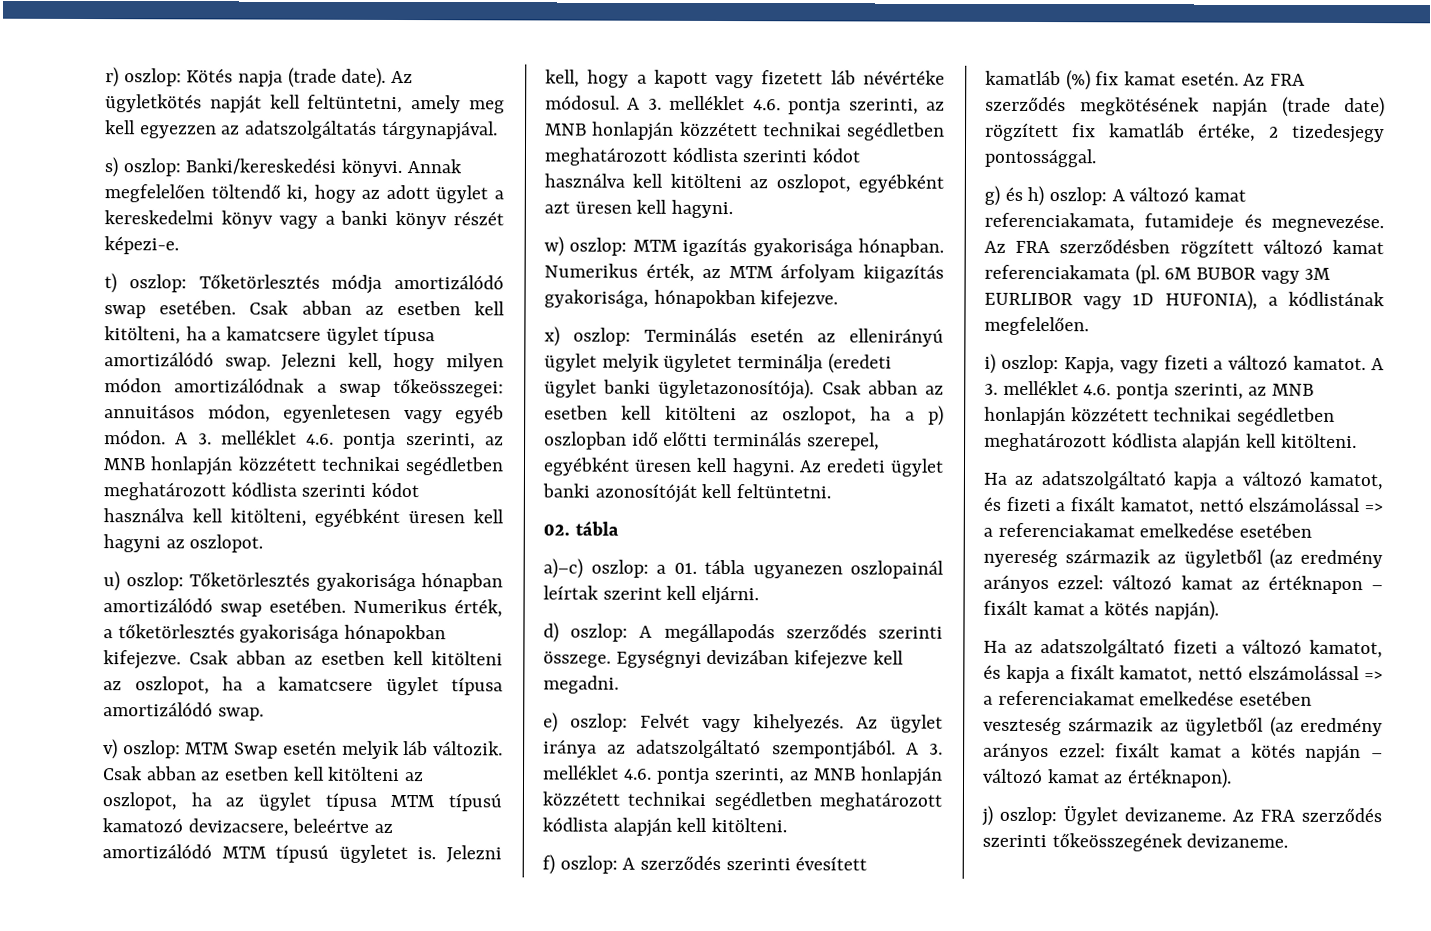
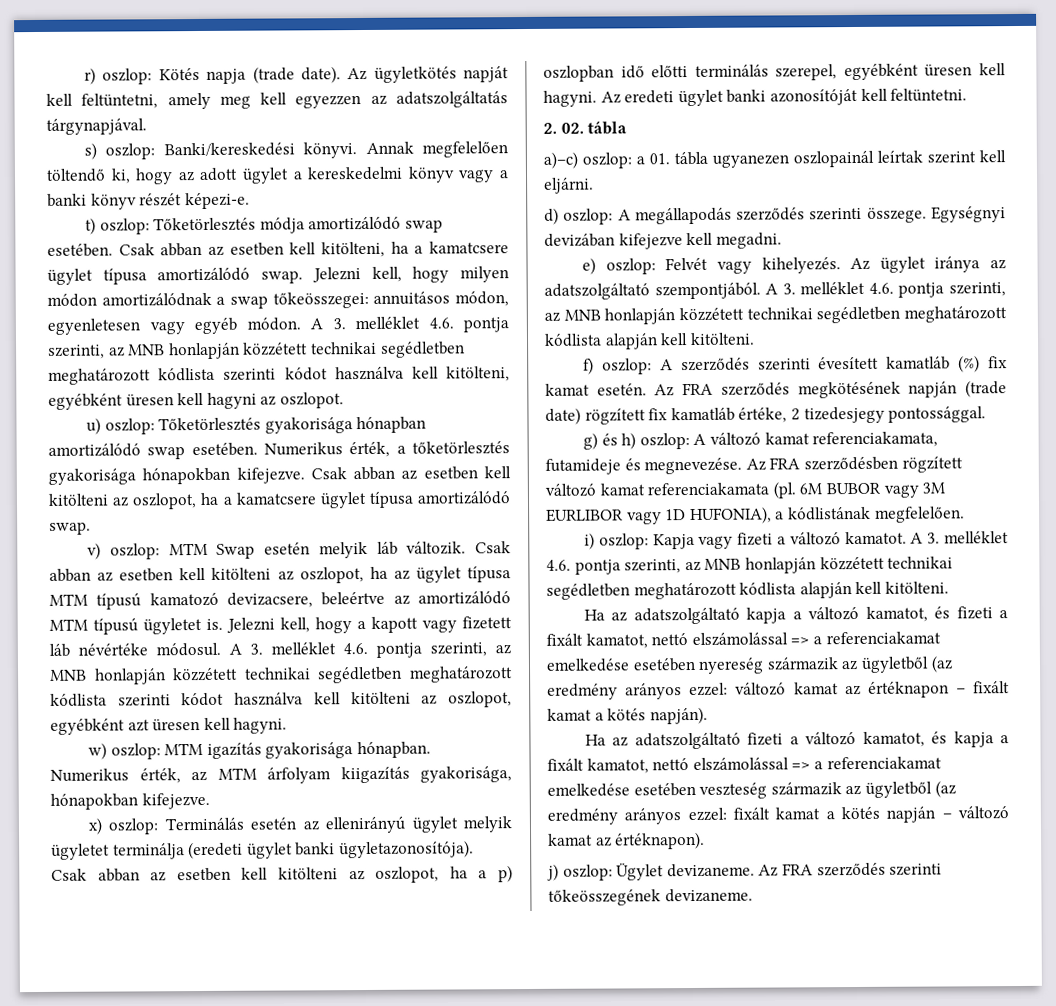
(832, 491) none -> [543,122,557,134] 2.
[1063,357,1115,375] Kapja, -> [652,533,695,550] Kapja

